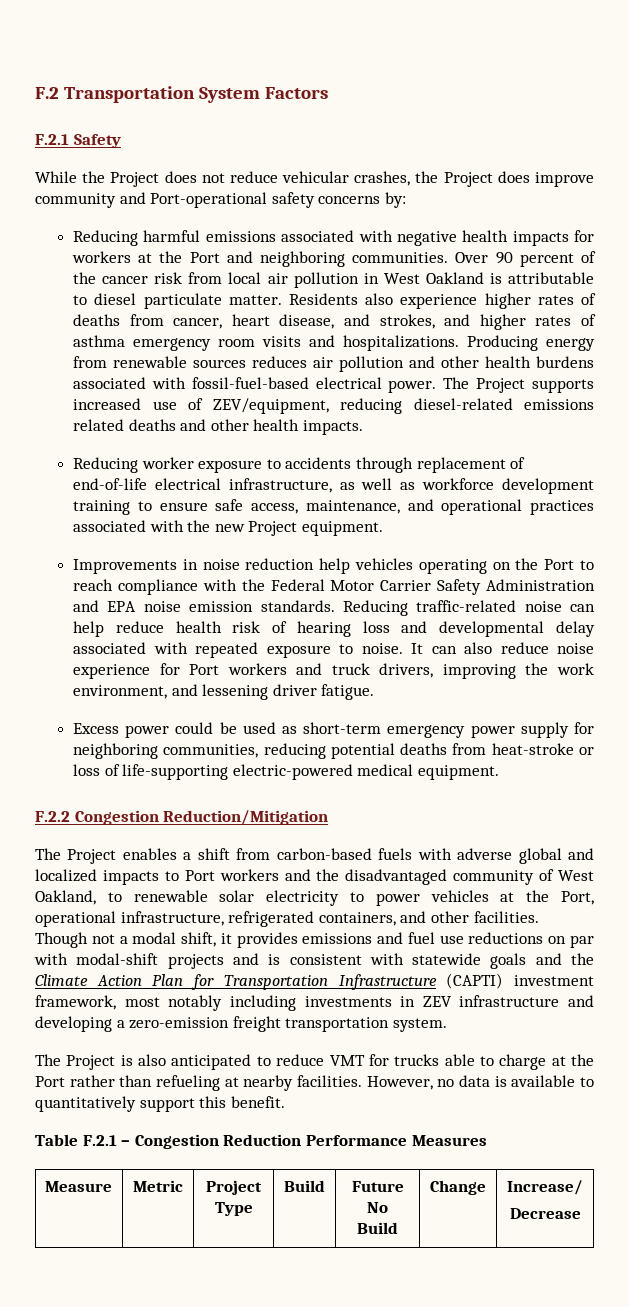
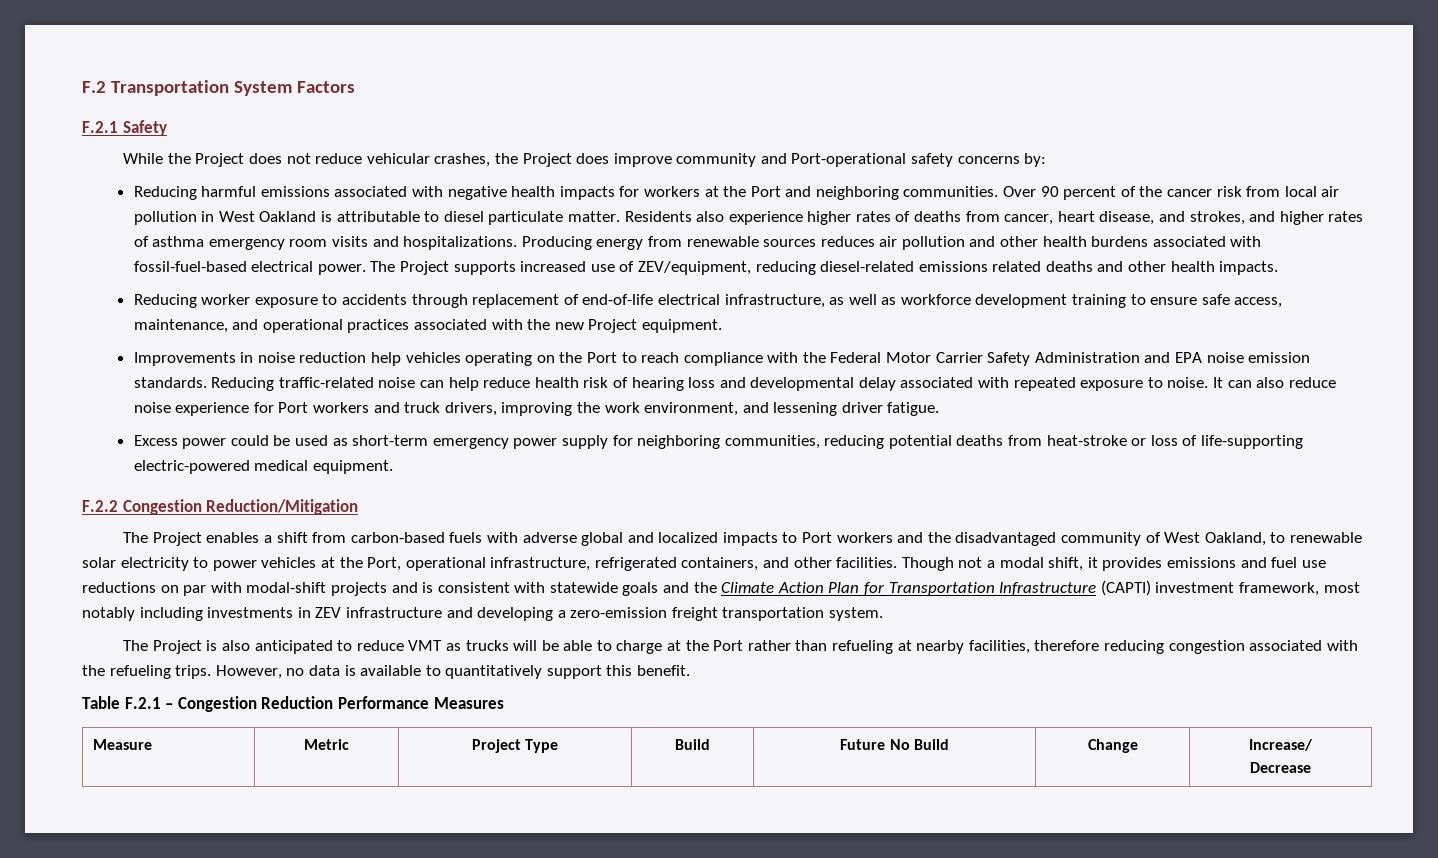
[368,1054,440,1066] for trucks -> [445,640,559,651] as trucks will be
[296,1075,362,1087] facilities. -> [968,640,1358,654] [82,665,212,679] facilities, therefore reducing congestion associated with the refueling trips.

